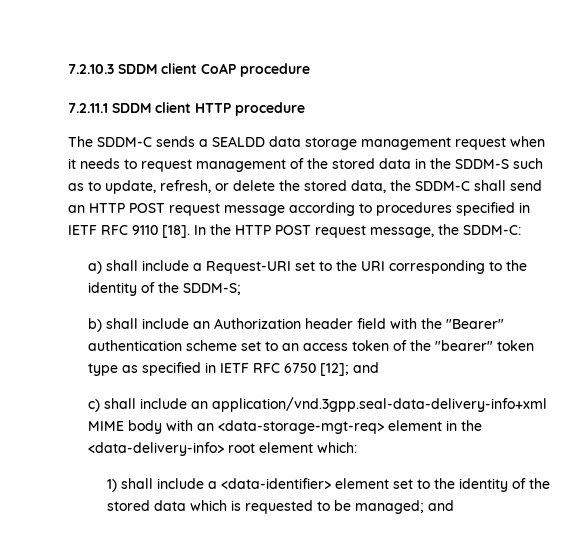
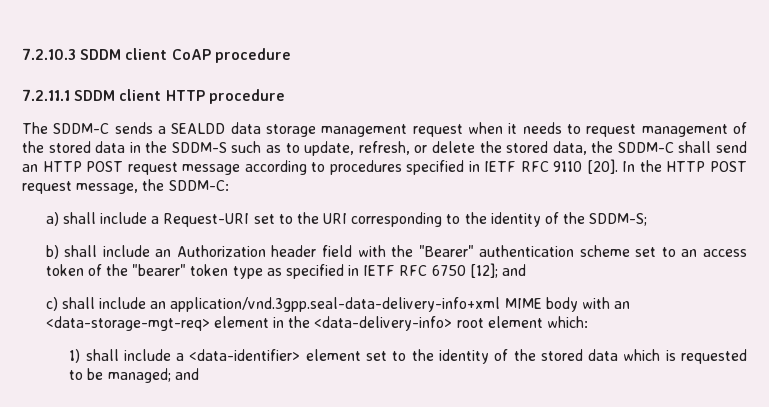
[162,225,190,238] [18]. -> [586,159,618,174] [20].

